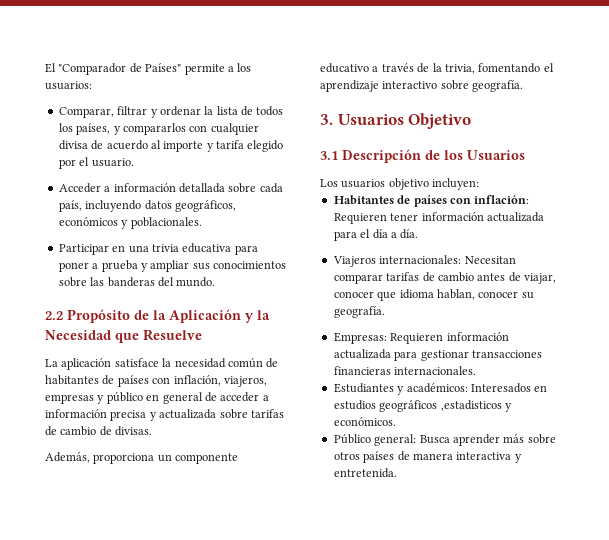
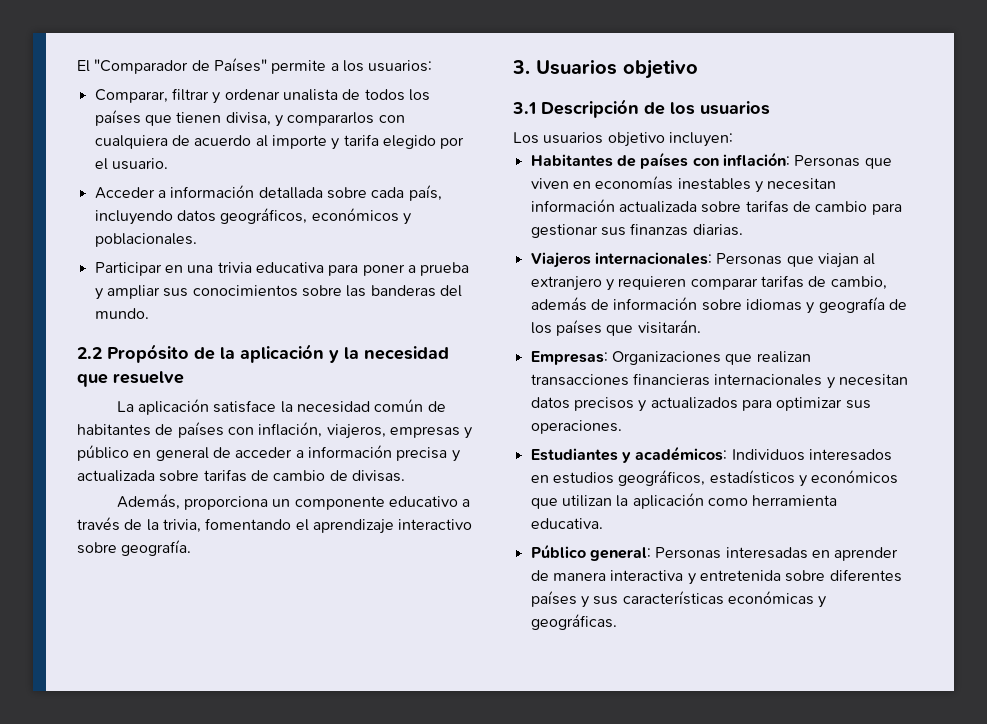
[204,106,238,115] la lista -> [282,89,338,101] unalista
[76,123,111,135] países, -> [94,110,271,126] países que tienen divisa,
[210,123,259,135] [58,140,88,150] cualquier divisa -> [94,135,168,149] cualquiera
[169,309,241,323] Aplicación -> [240,344,324,363] aplicación
[45,329,202,343] Necesidad que Resuelve -> [364,346,449,360] [77,371,184,387] necesidad que resuelve
[408,113,472,129] Objetivo -> [623,59,698,79] objetivo
[467,150,525,160] Usuarios -> [700,101,770,115] usuarios
[333,212,544,224] [333,229,419,241] [332,255,516,267] [333,272,556,284] [333,289,534,301] [333,306,385,318] [333,332,509,344] [333,349,542,361] [333,366,477,375] [333,383,548,395] [333,400,512,412] [333,417,396,426] [333,433,556,446] [333,451,522,463] [333,468,397,478] Requieren tener información actualizada para el día a día. // Viajeros internacionales: Necesitan comparar tarifas de cambio antes de viajar, conocer que idioma hablan, conocer su geografía. // Empresas: Requieren información actualizada para gestionar transacciones financieras internacionales. // Estudiantes y académicos: Interesados en estudios geográficos ,estadisticos y económicos. // Público general: Busca aprender más sobre otros países de manera interactiva y entretenida. -> [794,155,892,169] [530,176,837,193] [530,199,902,215] [530,223,743,238] [530,252,876,268] [530,275,887,291] [530,297,907,314] [530,320,701,336] [530,351,811,365] [530,373,908,389] [530,397,871,412] [530,420,622,434] [530,446,892,463] [530,470,899,487] [530,493,838,509] [530,518,603,529] [530,544,899,561] [530,569,902,585] [530,591,827,608] [530,614,617,630] Personas que viven en economías inestables y necesitan información actualizada sobre tarifas de cambio para gestionar sus finanzas diarias. // Viajeros internacionales: Personas que viajan al extranjero y requieren comparar tarifas de cambio, además de información sobre idiomas y geografía de los países que visitarán. // Empresas: Organizaciones que realizan transacciones financieras internacionales y necesitan datos precisos y actualizados para optimizar sus operaciones. // Estudiantes y académicos: Individuos interesados en estudios geográficos, estadísticos y económicos que utilizan la aplicación como herramienta educativa. // Público general: Personas interesadas en aprender de manera interactiva y entretenida sobre diferentes países y sus características económicas y geográficas.

